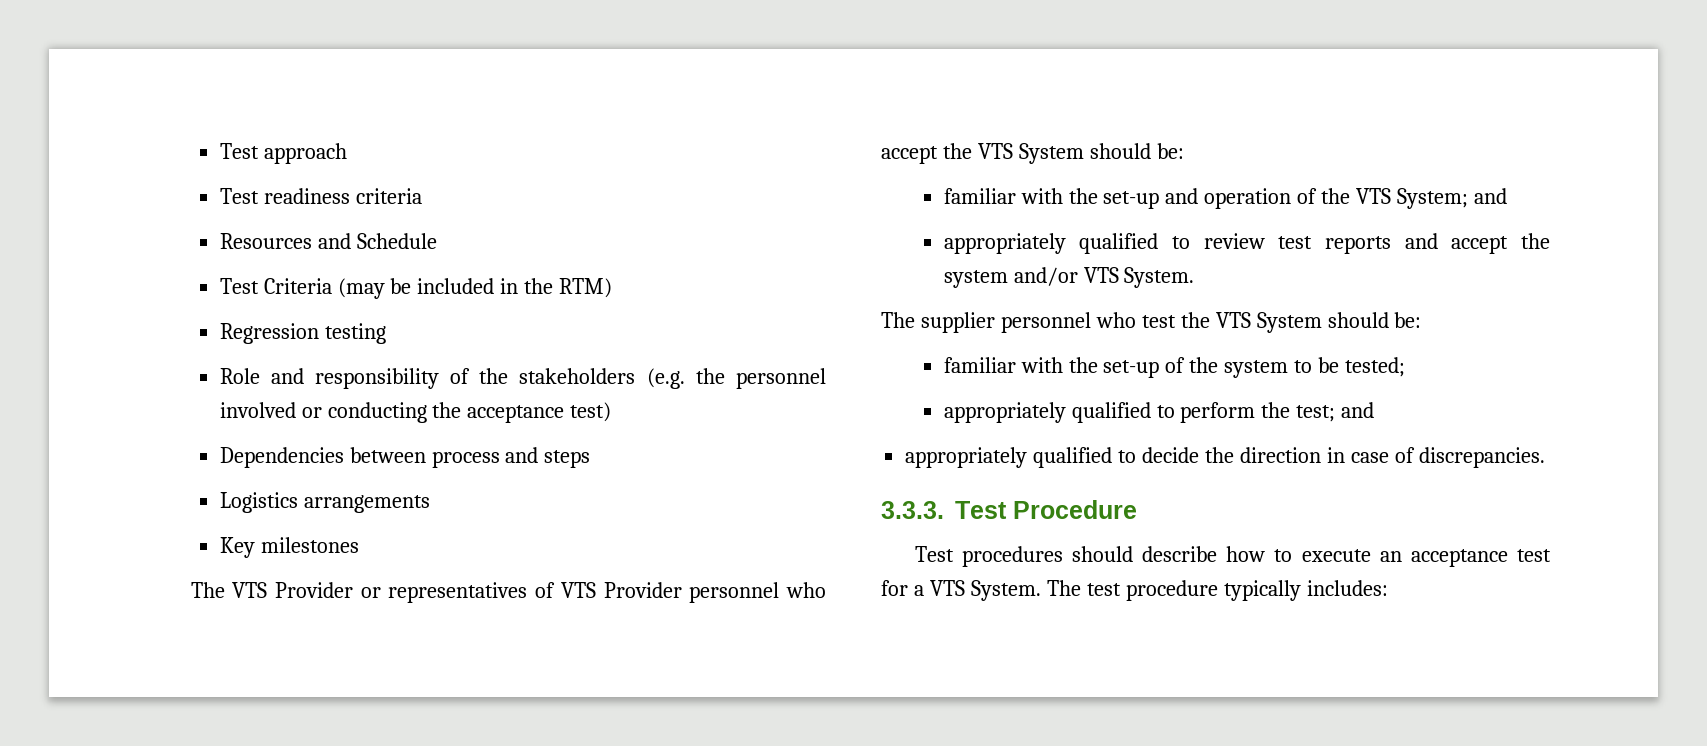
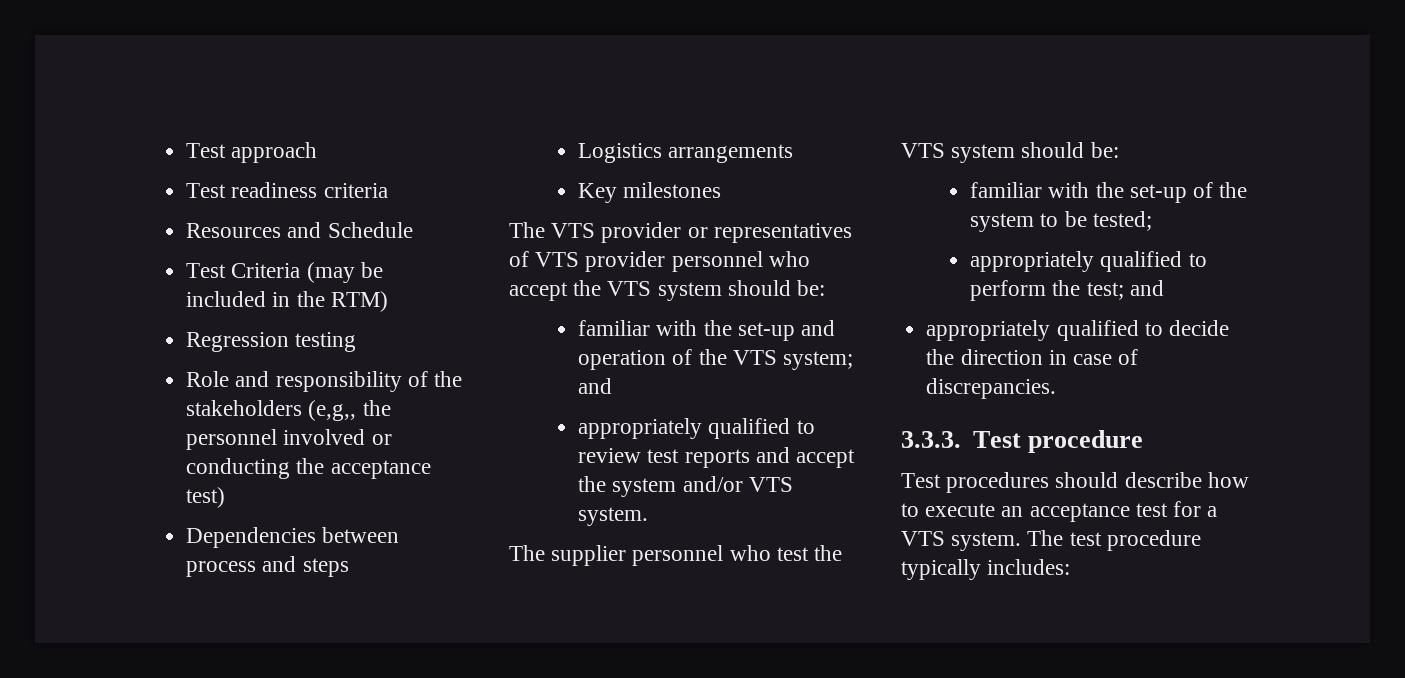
[646,368,685,389] (e.g. -> [308,400,357,421] (e,g,,
[274,582,353,598] Provider -> [601,222,682,243] provider
[603,582,682,598] Provider -> [585,251,666,272] provider
[1018,143,1084,164] System -> [657,282,722,301] system
[1397,188,1469,209] System; -> [783,351,854,370] system;
[1124,267,1195,288] System. -> [578,507,649,526] system.
[1256,312,1322,333] System -> [951,144,1016,163] system
[1013,500,1137,519] Procedure -> [1027,430,1143,453] procedure
[970,580,1041,601] System. -> [951,532,1022,551] system.

